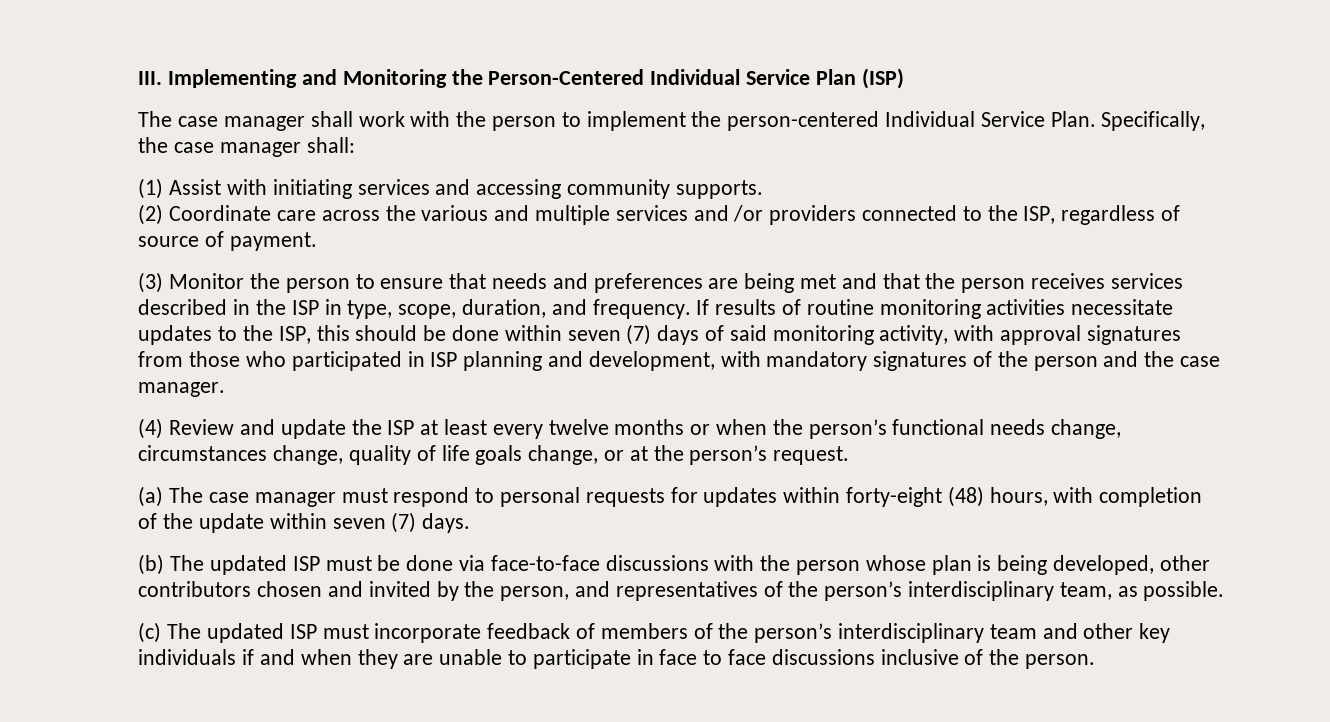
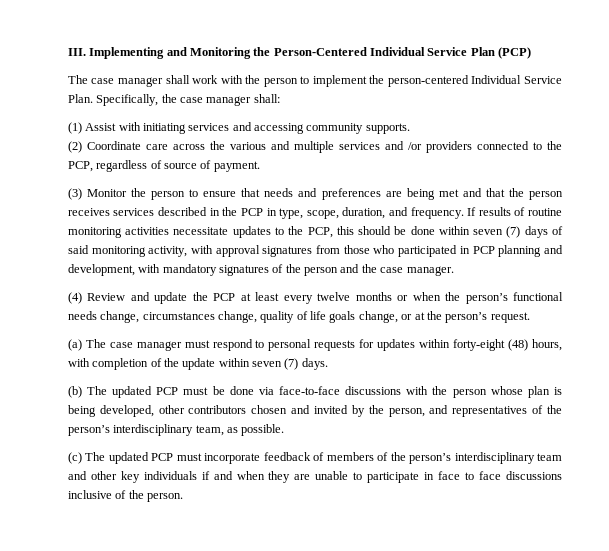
[861,68,904,89] (ISP) -> [498,47,532,59] (PCP)
[1023,206,1056,224] ISP, -> [67,161,93,172] PCP,
[291,300,319,315] ISP -> [240,208,263,216] PCP
[278,326,311,344] ISP, -> [307,227,333,238] PCP,
[430,352,458,367] ISP -> [472,246,495,254] PCP
[387,420,415,435] ISP -> [213,293,236,301] PCP
[292,556,320,571] ISP -> [156,387,179,395] PCP
[289,624,317,639] ISP -> [151,453,174,461] PCP

